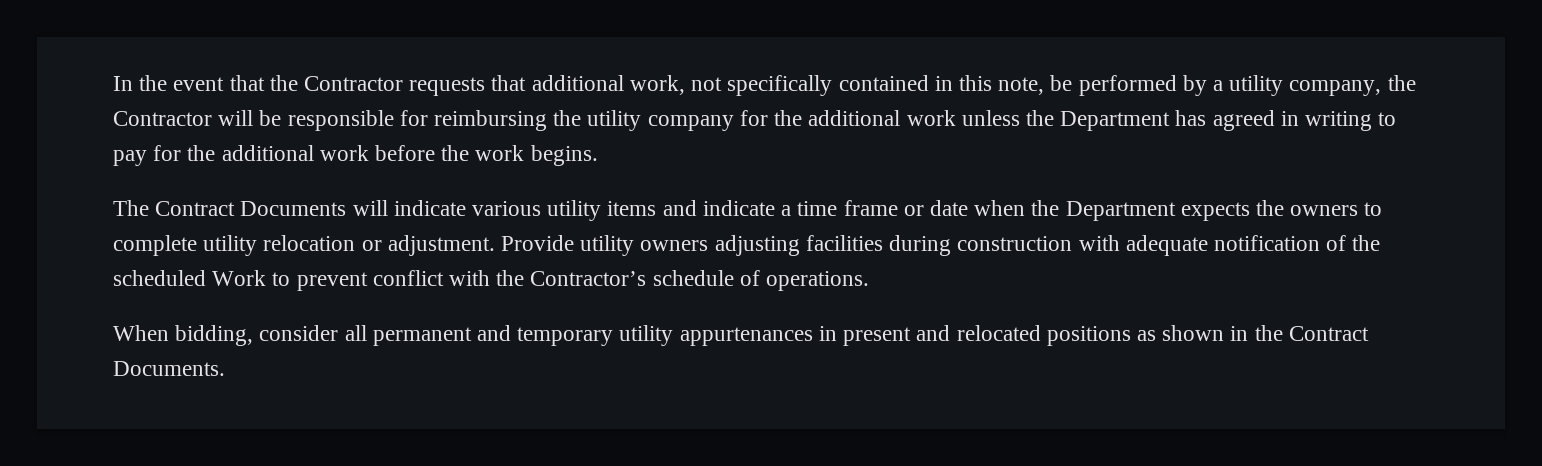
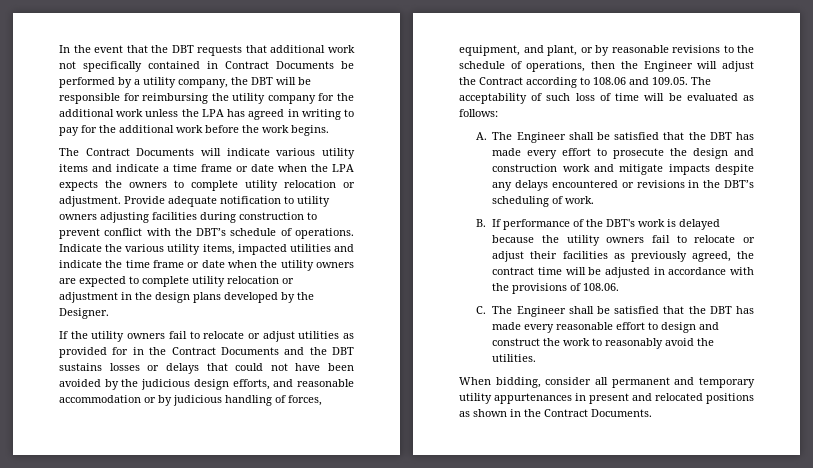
[304,76,404,91] Contractor -> [171,45,194,53] DBT
[629,75,685,95] work, -> [327,45,355,53] work
[958,75,1045,95] this note, -> [225,61,334,69] Contract Documents
[113,111,212,126] Contractor -> [251,77,273,85] DBT
[1060,111,1171,131] Department -> [201,109,224,117] LPA
[1065,201,1176,221] Department -> [332,164,354,172] LPA
(575, 243) none -> [168,196,294,207] adequate notification to
[1078,235,1381,256] [113,270,267,286] with adequate notification of the scheduled Work -> (304, 216) none
[530,271,647,286] Contractor’s -> [196,228,227,236] DBT’s
(870, 281) none -> [59,244,355,255] [59,260,355,271] [59,276,294,287] [59,292,314,303] [59,308,109,319] [59,331,354,342] [59,347,354,358] [59,363,354,374] [59,379,354,390] [59,395,322,406] [459,45,754,56] [459,61,754,72] [459,77,711,88] [459,93,754,104] [459,109,498,117] [475,132,754,143] [492,148,754,159] [492,164,754,175] [492,180,754,191] [492,196,595,207] [475,219,721,230] [492,235,755,246] [492,251,754,262] [492,267,754,278] [492,283,620,294] [475,306,754,317] [492,322,720,333] [492,338,715,349] [492,354,537,362] Indicate the various utility items, impacted utilities and indicate the time frame or date when the utility owners are expected to complete utility relocation or adjustment in the design plans developed by the Designer. // If the utility owners fail to relocate or adjust utilities as provided for in the Contract Documents and the DBT sustains losses or delays that could not have been avoided by the judicious design efforts, and reasonable accommodation or by judicious handling of forces, equipment, and plant, or by reasonable revisions to the schedule of operations, then the Engineer will adjust the Contract according to 108.06 and 109.05. The acceptability of such loss of time will be evaluated as follows: // A. The Engineer shall be satisfied that the DBT has made every effort to prosecute the design and construction work and mitigate impacts despite any delays encountered or revisions in the DBT’s scheduling of work. // B. If performance of the DBT's work is delayed because the utility owners fail to relocate or adjust their facilities as previously agreed, the contract time will be adjusted in accordance with the provisions of 108.06. // C. The Engineer shall be satisfied that the DBT has made every reasonable effort to design and construct the work to reasonably avoid the utilities.

